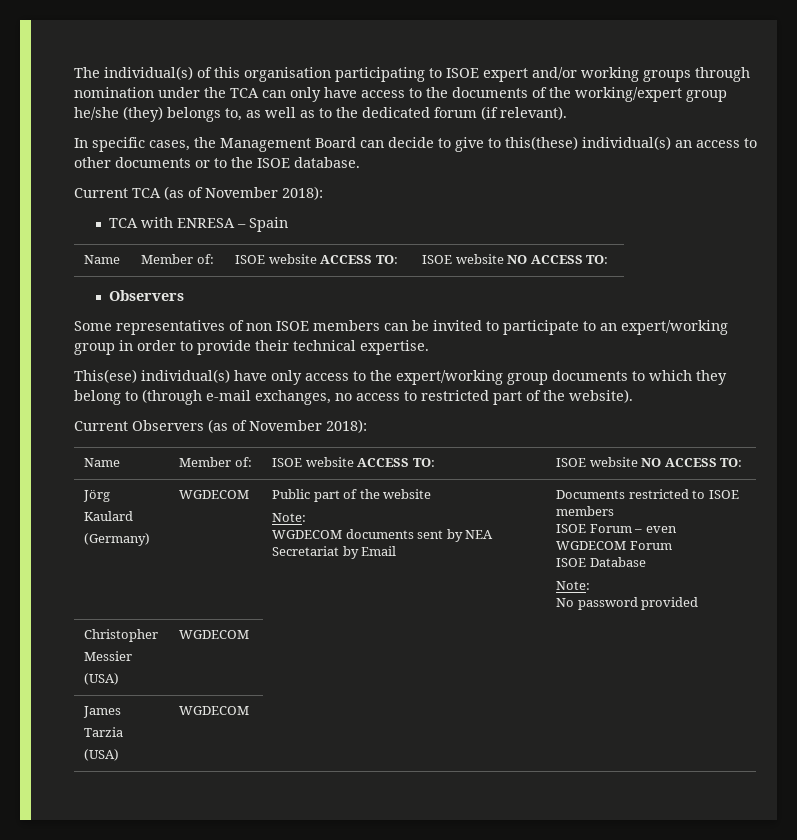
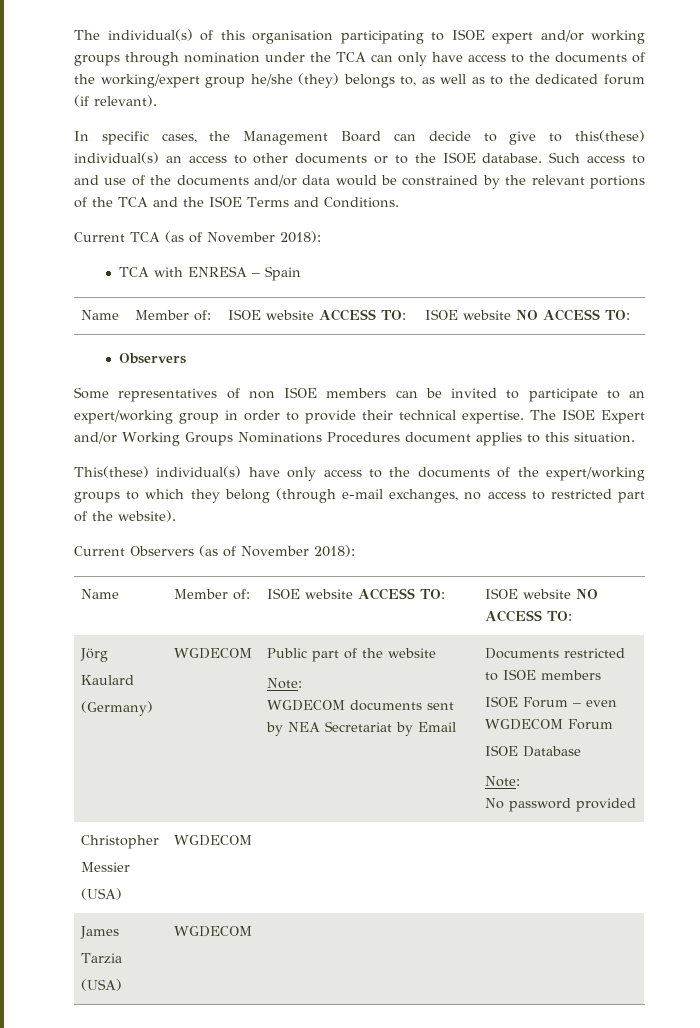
(360, 162) none -> [549,152,645,164] [74,175,645,189] [74,196,399,208] Such access to and use of the documents and/or data would be constrained by the relevant portions of the TCA and the ISOE Terms and Conditions.
[74,369,137,383] // This(ese) -> [530,409,645,424] [74,432,635,446] [74,466,149,478] The ISOE Expert and/or Working Groups Nominations Procedures document applies to this situation. // This(these)
[396,370,628,385] expert/working group documents -> [417,467,645,481] [74,492,120,503] documents of the expert/working groups
[125,391,138,401] to -> (270, 496) none

